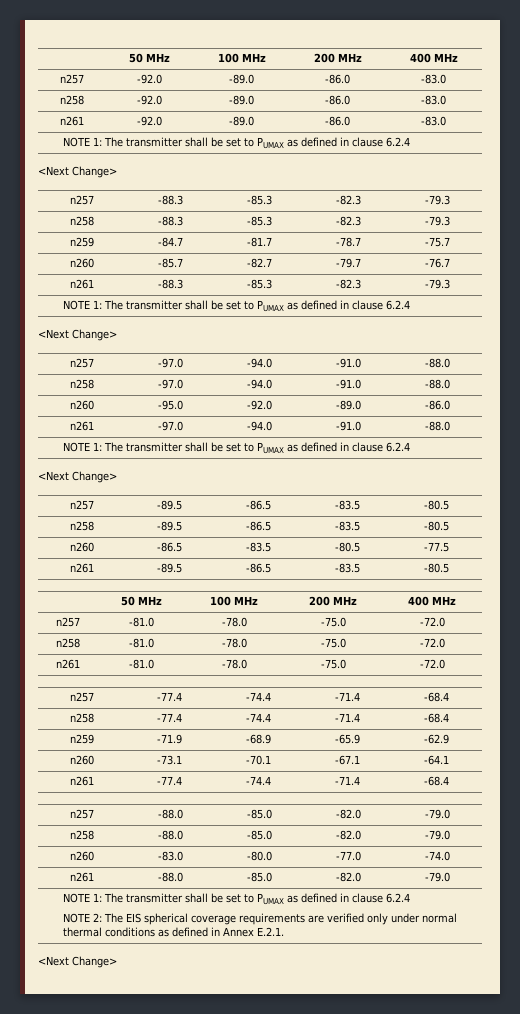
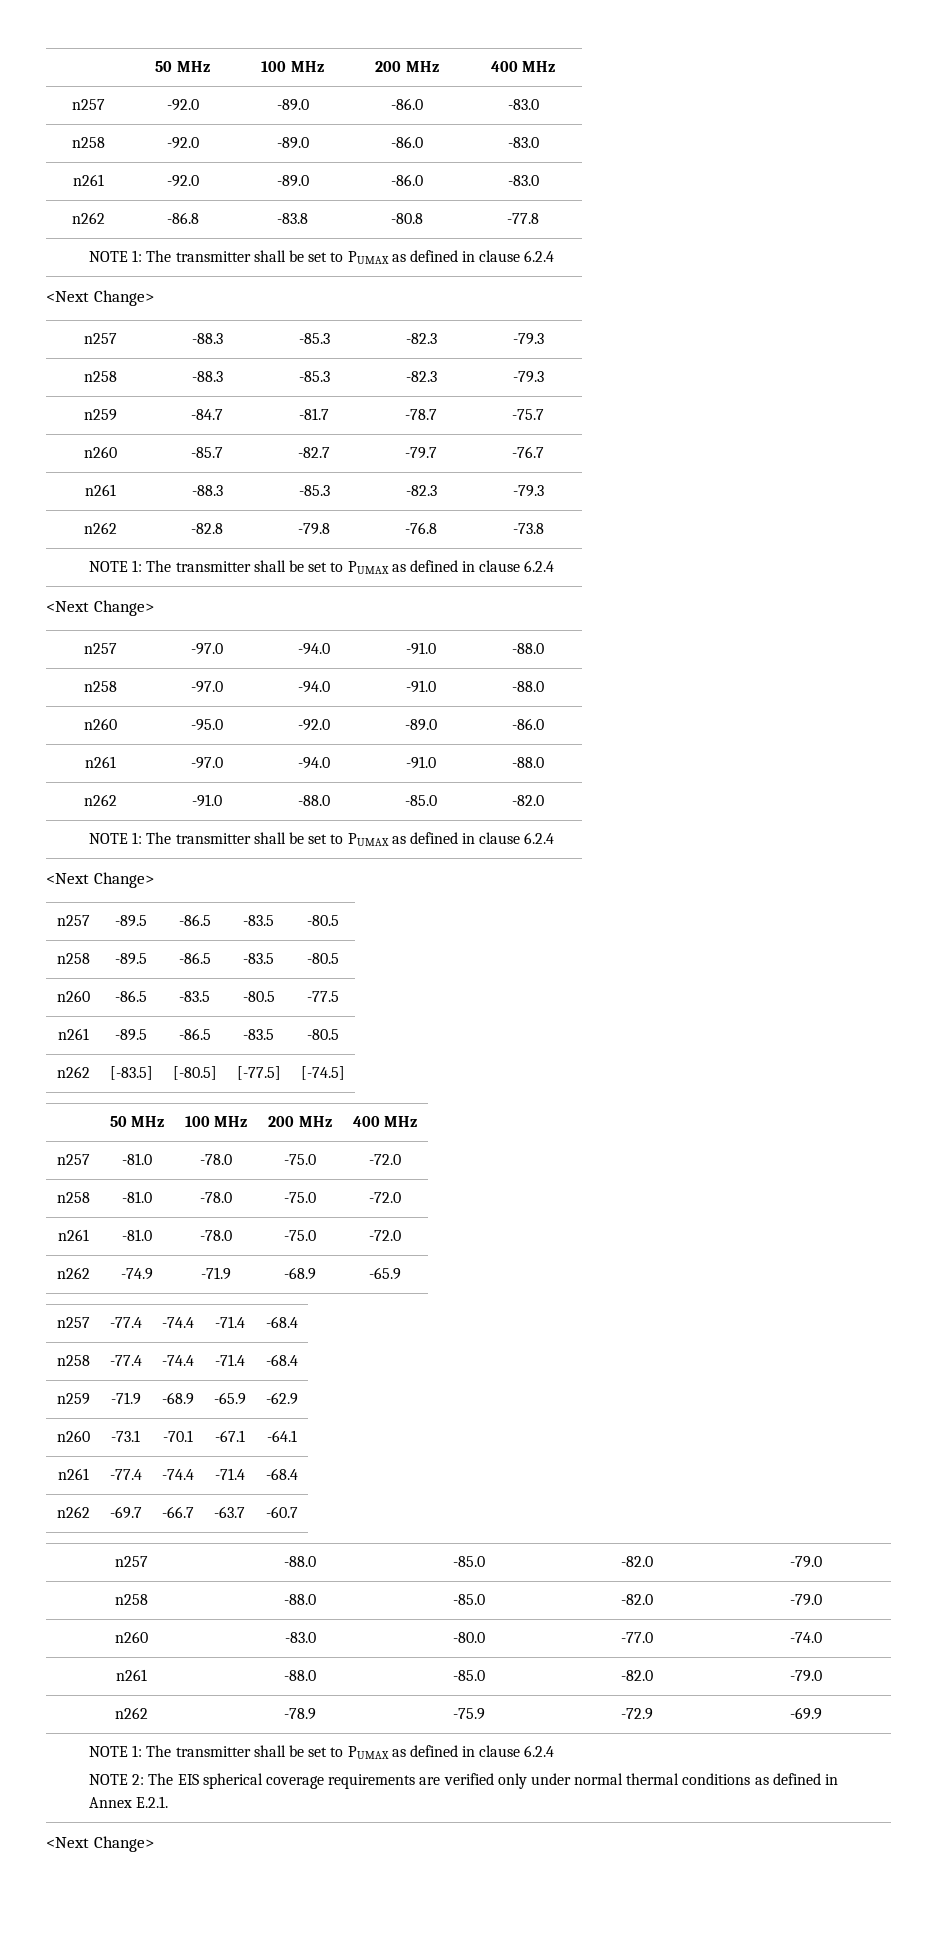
(446, 121) none -> [71,212,105,224] [166,212,199,224] [277,213,308,224] [391,213,423,224] [507,213,539,224] // n262 | -86.8 | -83.8 | -80.8 | -77.8
(450, 284) none -> [83,522,117,534] [191,523,223,534] [298,523,330,535] [405,522,437,534] [512,523,544,534] // n262 | -82.8 | -79.8 | -76.8 | -73.8
(450, 426) none -> [83,794,117,806] [192,794,222,807] [298,795,330,806] [405,795,437,806] [512,795,544,806] // n262 | -91.0 | -88.0 | -85.0 | -82.0
(449, 568) none -> [56,1066,90,1078] [109,1066,153,1080] [172,1066,217,1080] [236,1066,281,1080] [300,1066,345,1080] // n262 | [-83.5] | [-80.5] | [-77.5] | [-74.5]
(445, 664) none -> [56,1267,90,1279] [121,1268,153,1280] [201,1267,231,1280] [284,1267,316,1280] [369,1267,401,1280] // n262 | -74.9 | -71.9 | -68.9 | -65.9
(449, 781) none -> [56,1506,90,1518] [109,1506,142,1519] [161,1506,194,1518] [214,1506,245,1518] [265,1506,298,1518] // n262 | -69.7 | -66.7 | -63.7 | -60.7
(450, 877) none -> [114,1707,148,1719] [284,1708,316,1720] [452,1708,485,1720] [621,1708,653,1720] [790,1707,822,1720] // n262 | -78.9 | -75.9 | -72.9 | -69.9

